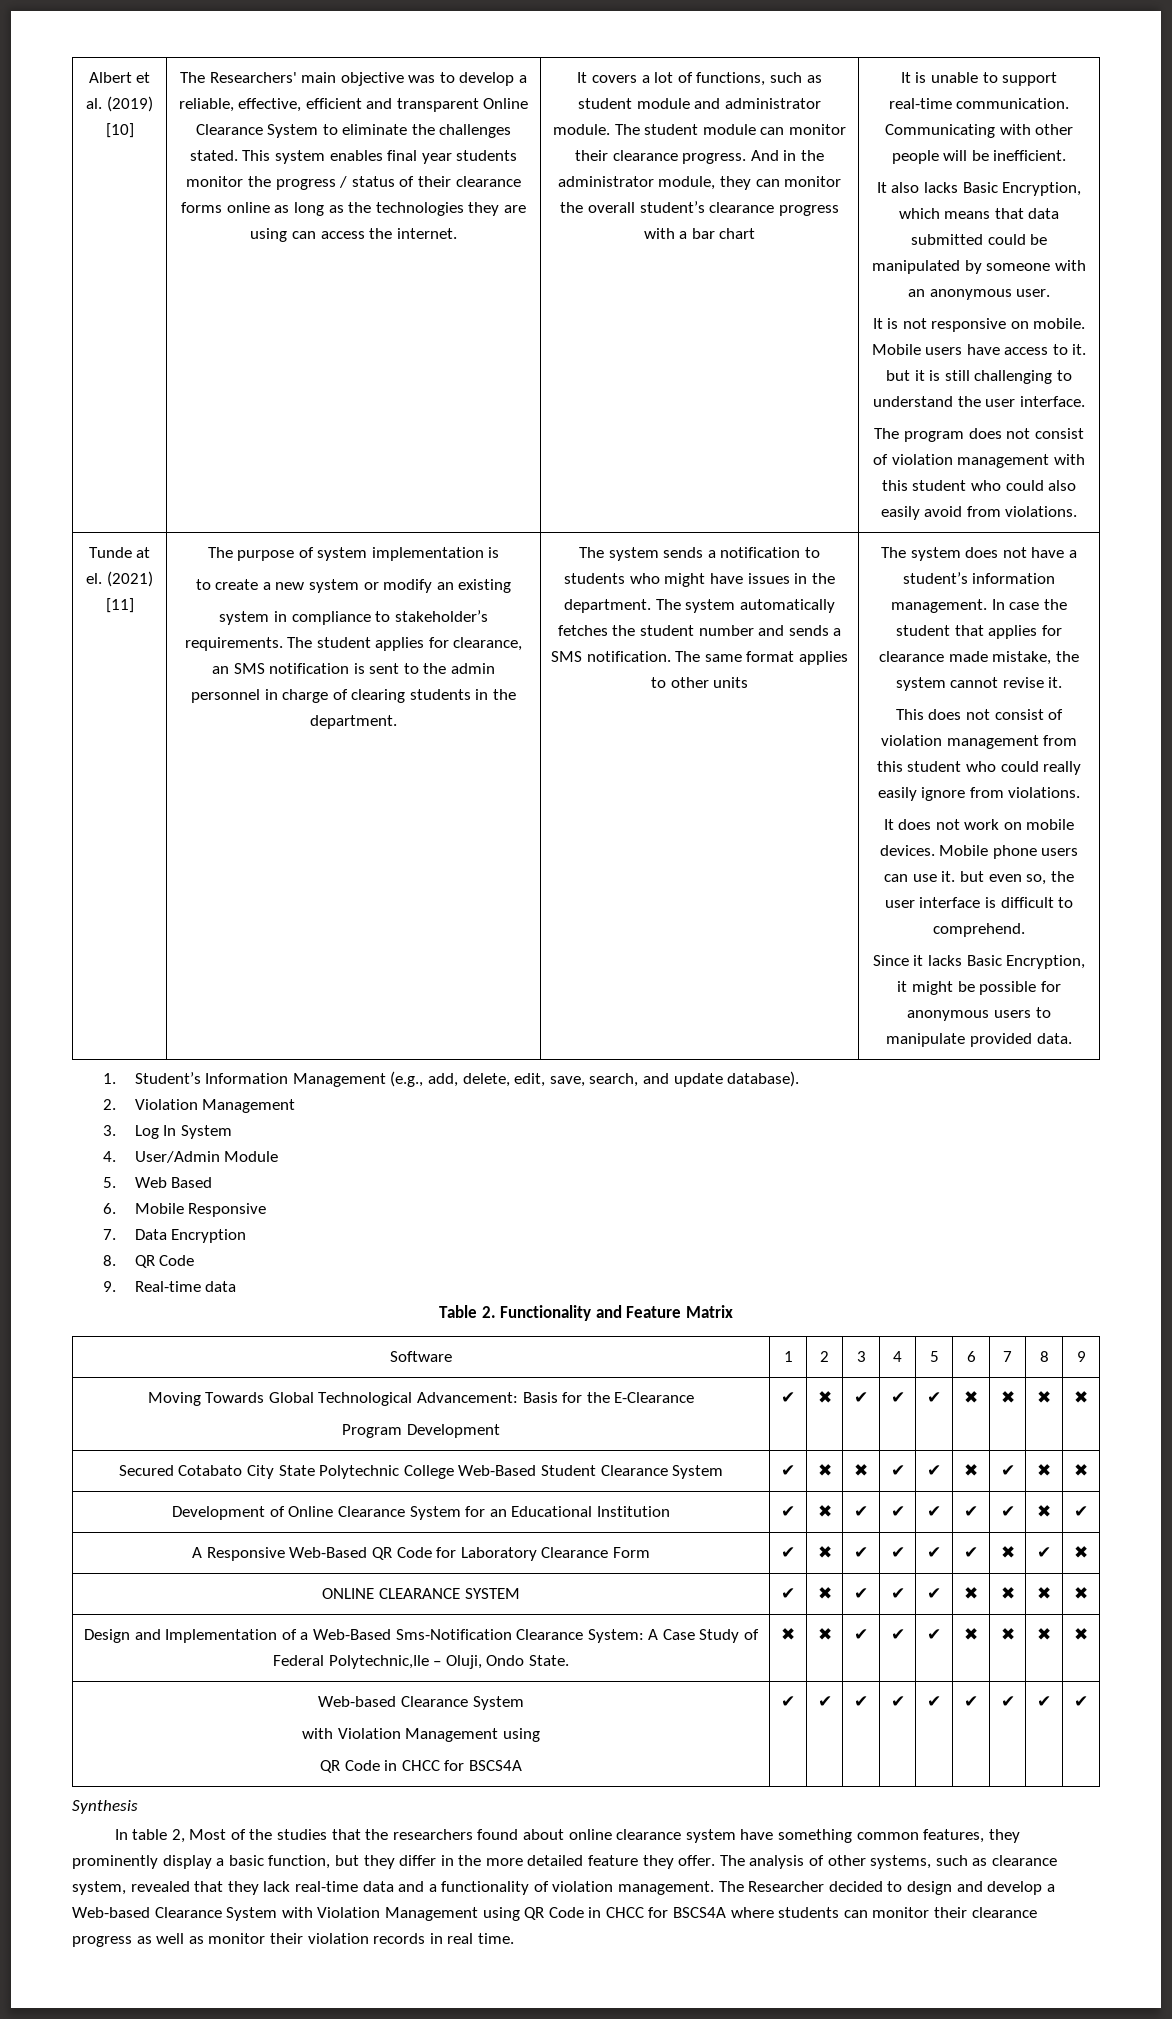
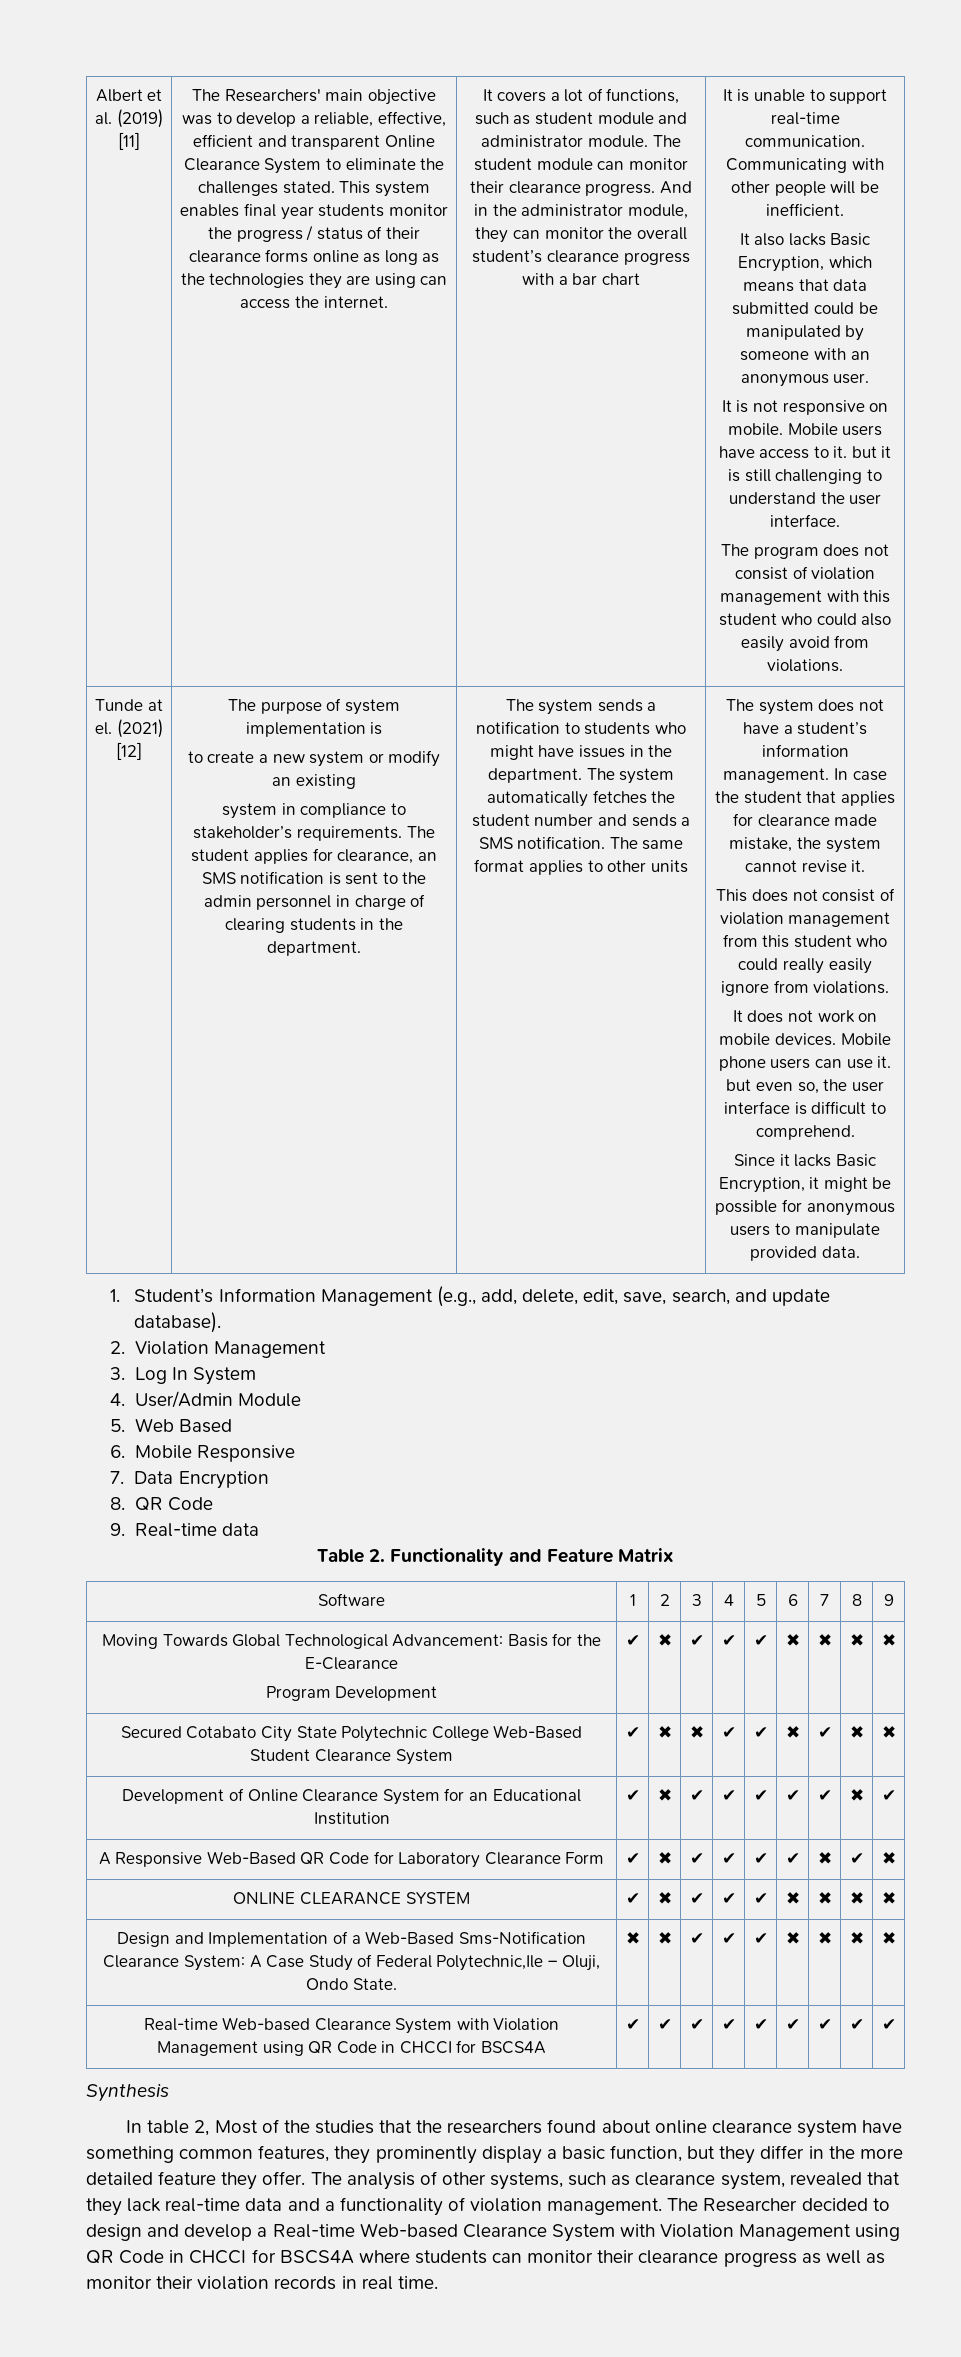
[105,123,134,138] [10] -> [118,132,140,150] [11]
[105,598,134,613] [11] -> [116,742,142,760] [12]
[318,1696,524,1710] [302,1728,540,1742] [320,1760,440,1773] Web-based Clearance System // with Violation Management using // QR Code in CHCC -> [143,2017,560,2034] [156,2041,452,2056] Real-time Web-based Clearance System with Violation Management using QR Code in CHCCI
(1055, 1888) none -> [272,2224,355,2238] Real-time
[605,1907,644,1918] CHCC -> [189,2250,247,2264] CHCCI

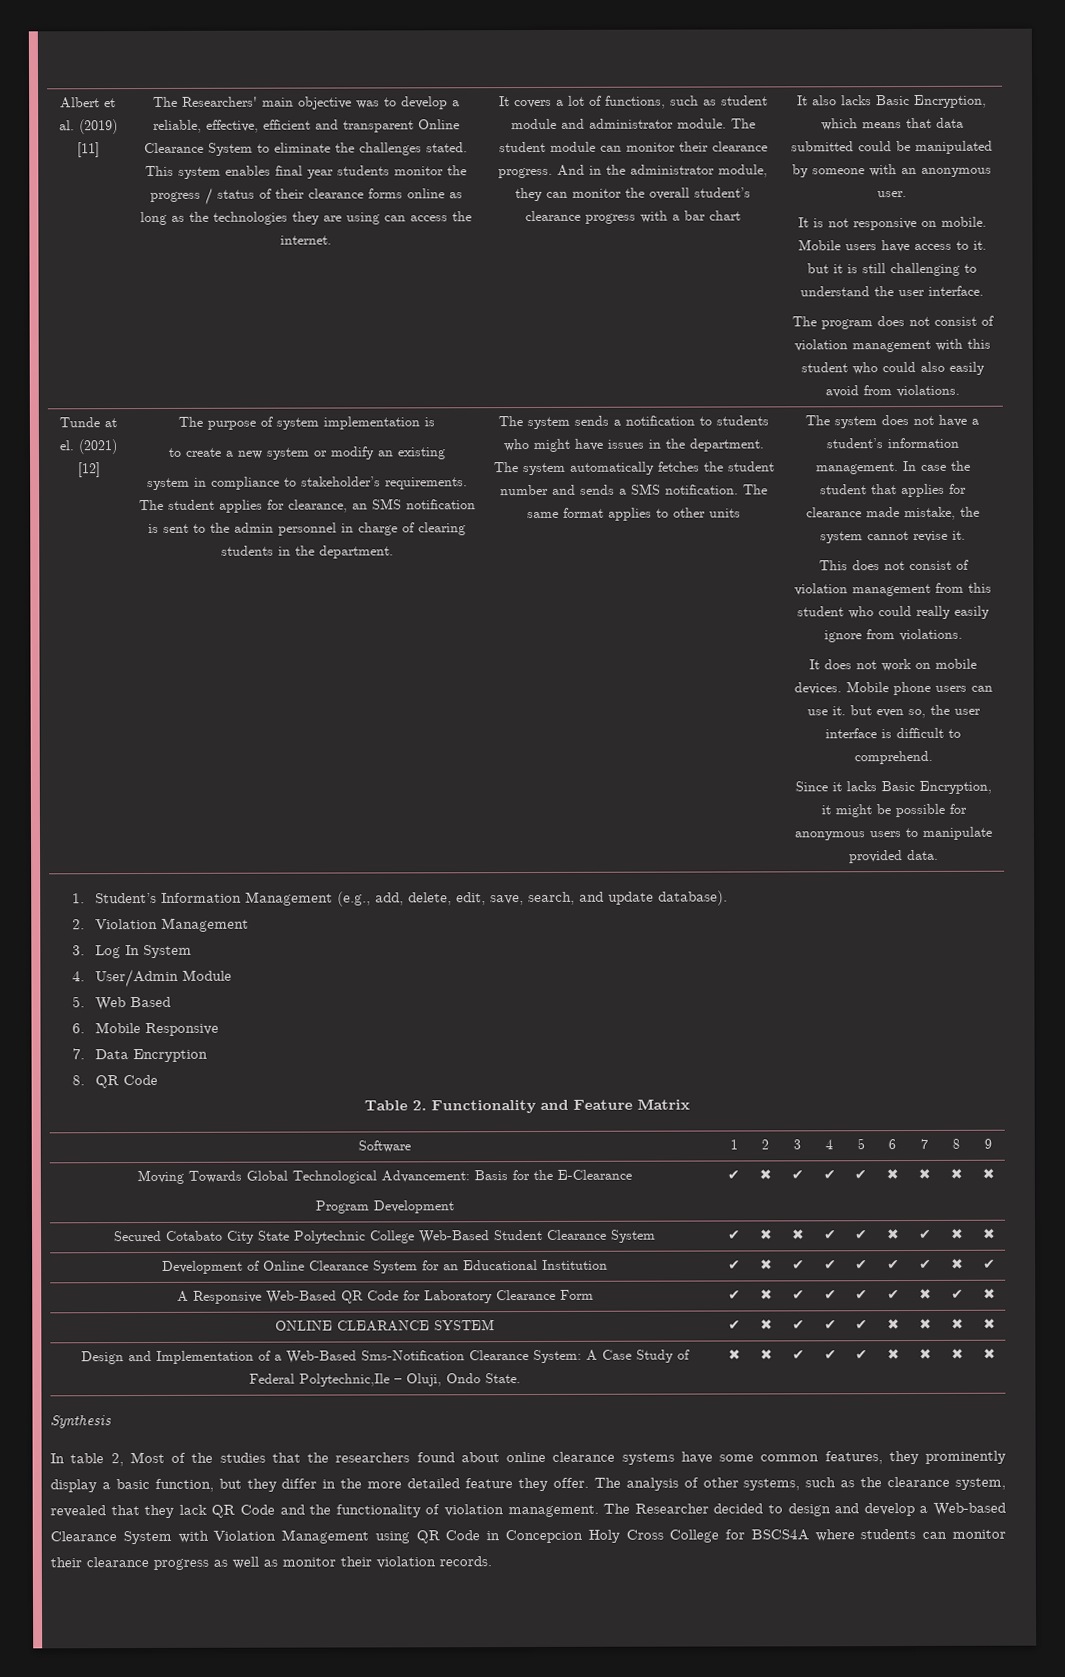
[737,89,888,104] [770,112,840,125] [745,135,865,147] [726,158,884,173] [731,181,879,196] [766,203,844,216] [739,233,750,245] is unable to support real-time communication. Communicating with other people will be inefficient. // It -> (808, 100) none
[110,1523,259,1537] // 9. Real-time data -> (158, 1080) none
[143,2017,560,2034] [156,2040,547,2056] [625,2019,640,2030] [657,2019,672,2030] [689,2019,704,2030] [721,2019,736,2030] [753,2019,768,2030] [785,2019,800,2030] [817,2019,832,2030] [849,2019,864,2030] [881,2019,896,2030] // Real-time Web-based Clearance System with Violation Management using QR Code in CHCCI for BSCS4A | ✔ | ✔ | ✔ | ✔ | ✔ | ✔ | ✔ | ✔ | ✔ -> (996, 1353) none
[796,2120,903,2138] [86,2146,174,2163] system have something -> [621,1451,754,1465] systems have some
(631, 2180) none -> [860,1477,883,1488] the
[165,2198,335,2212] real-time data and a -> [211,1504,332,1518] QR Code and the
[272,2224,355,2238] Real-time -> (929, 1509) none
[189,2250,247,2264] CHCCI -> [504,1529,720,1544] Concepcion Holy Cross College
[274,2276,438,2290] records in real time. -> [439,1556,492,1567] records.

